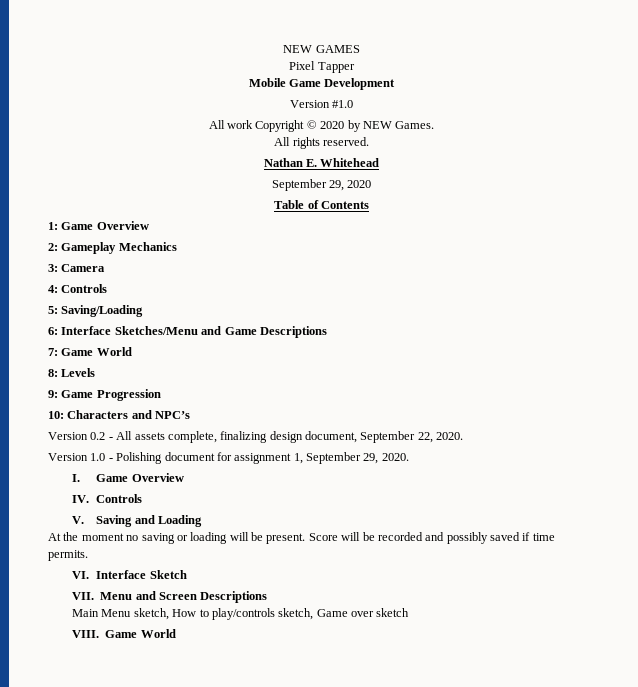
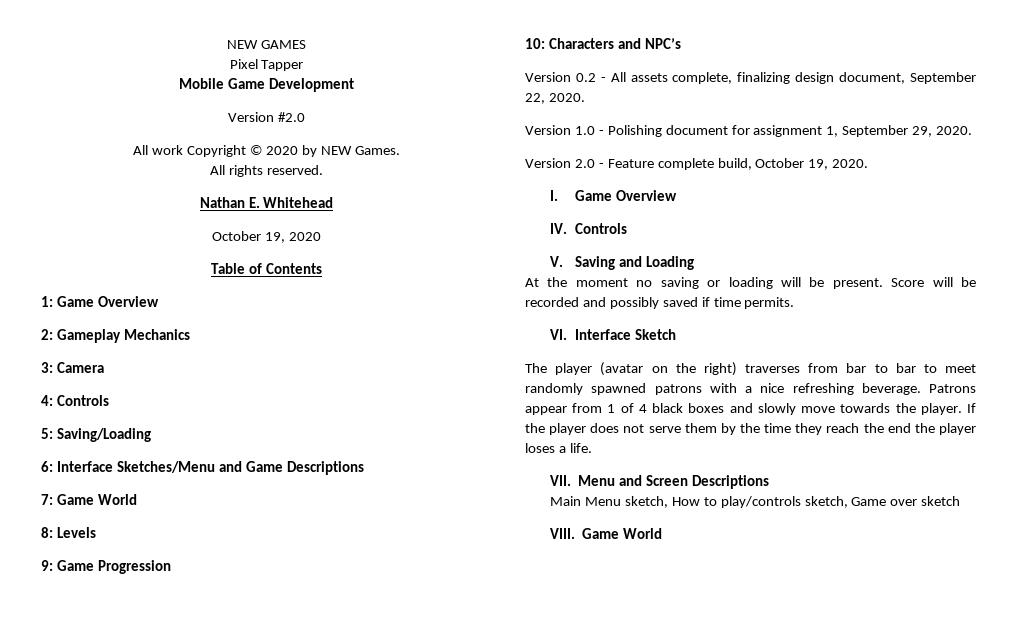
[332,100,354,108] #1.0 -> [277,112,305,122] #2.0
[271,179,344,191] September 29, -> [212,231,285,243] October 19,
(409, 457) none -> [525,158,869,170] // Version 2.0 - Feature complete build, October 19, 2020.
(187, 574) none -> [525,362,976,376] [525,383,976,395] [525,403,976,415] [525,423,977,435] [525,443,592,453] // The player (avatar on the right) traverses from bar to bar to meet randomly spawned patrons with a nice refreshing beverage. Patrons appear from 1 of 4 black boxes and slowly move towards the player. If the player does not serve them by the time they reach the end the player loses a life.

